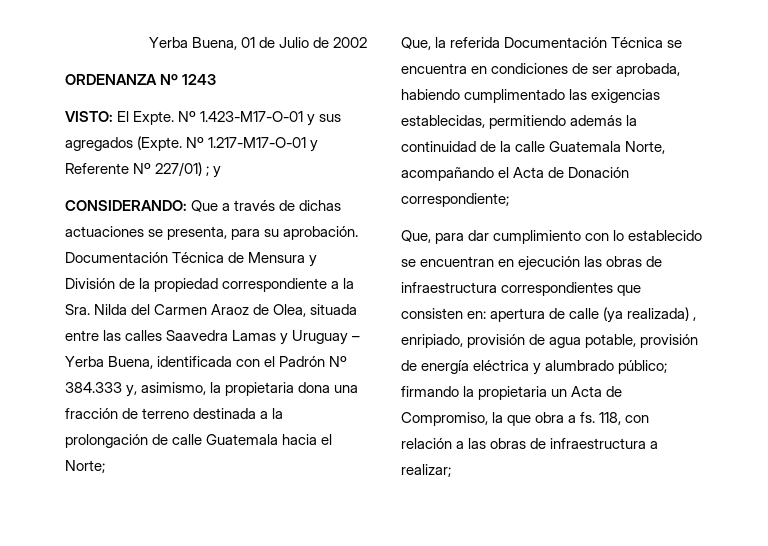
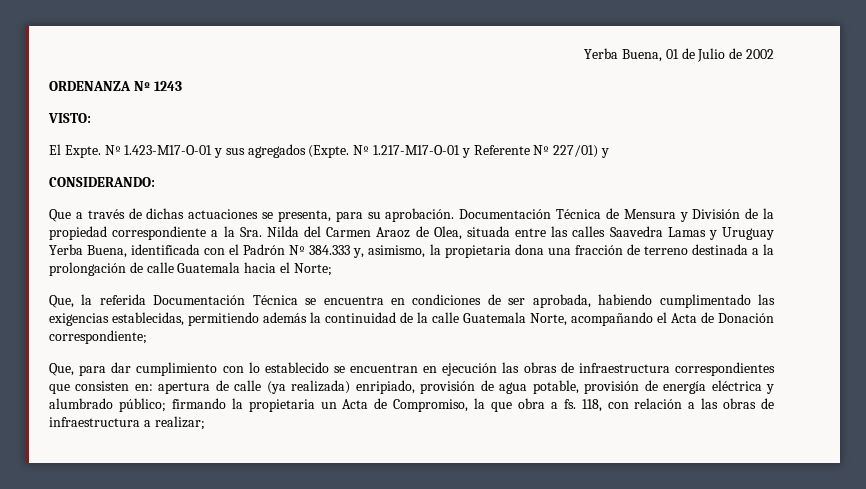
(113, 116) none -> (91, 118) //
[206,166,210,176] ; -> (599, 151) none
(187, 205) none -> (155, 182) //
[352,336,361,341] – -> (774, 233) none
[693,317,697,321] , -> (351, 387) none

